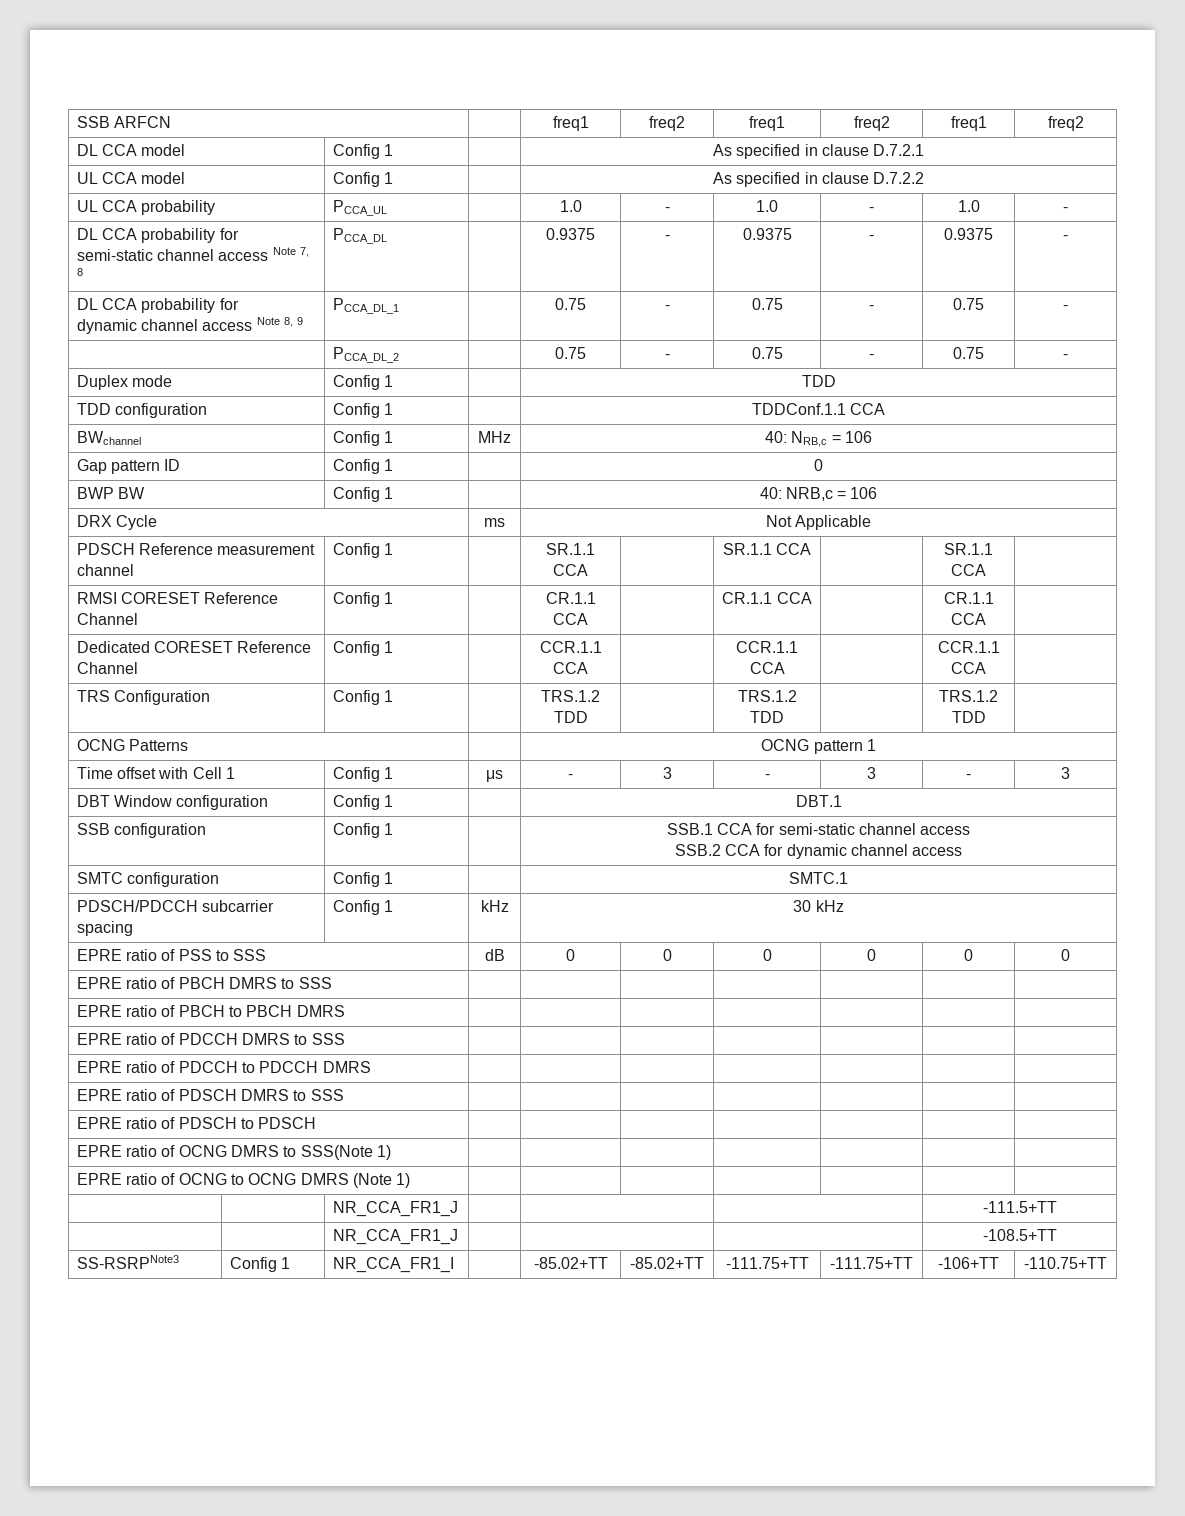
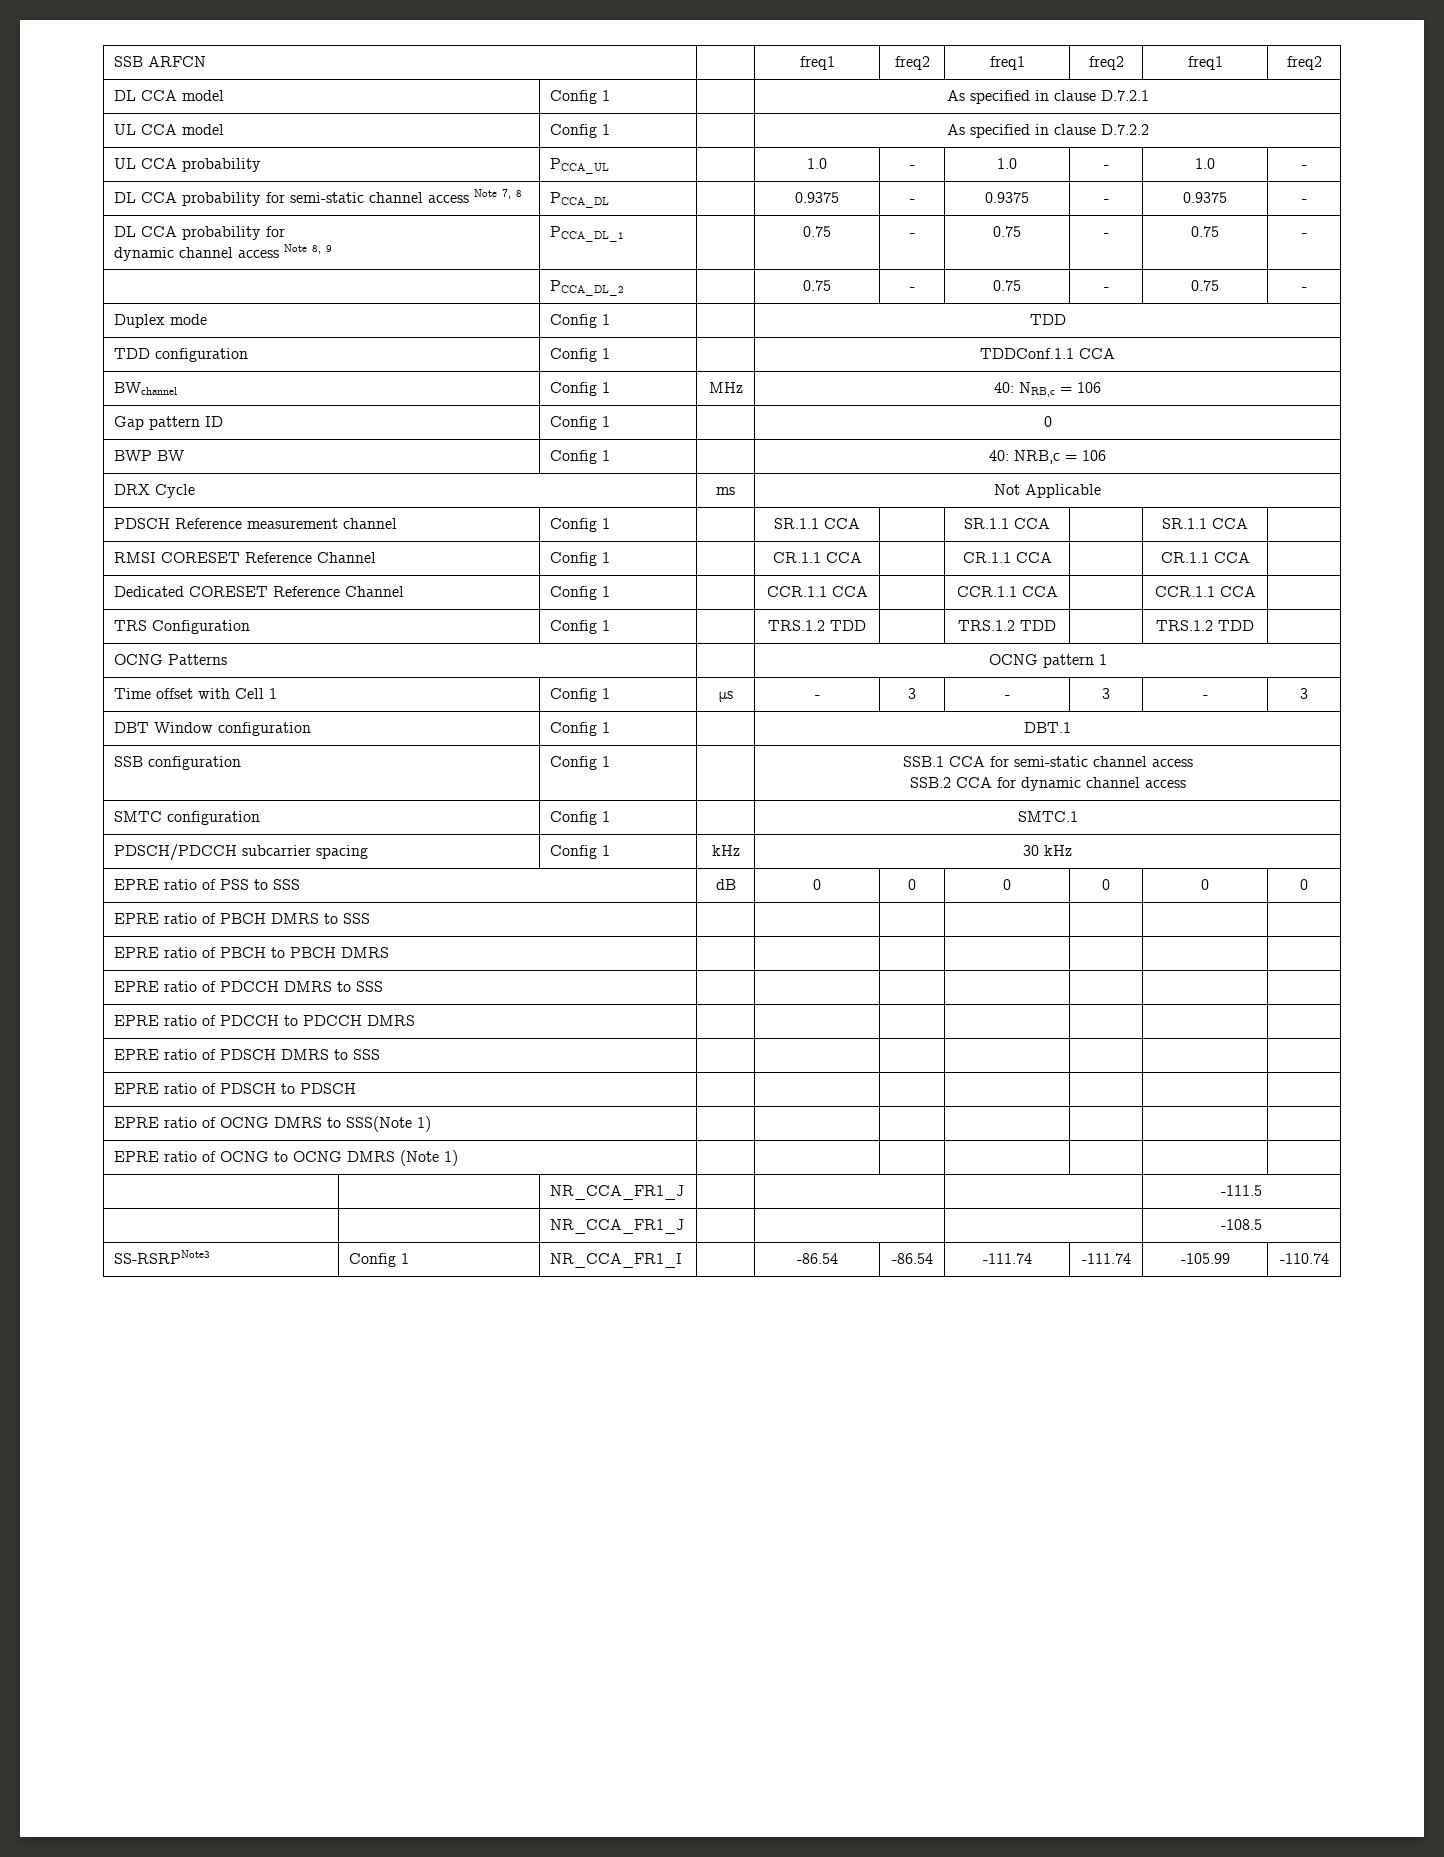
[982,1201,1057,1213] [332,1229,458,1245] [982,1229,1057,1241] -111.5+TT // | | NR_CCA_FR1_J | | | | -108.5+TT -> [1221,1185,1262,1196] [550,1219,685,1234] [1221,1219,1262,1230] -111.5 // | | NR_CCA_FR1_J | | | | -108.5
[533,1257,608,1269] [630,1257,704,1269] [725,1257,809,1269] [830,1257,913,1269] [938,1257,999,1269] [1024,1257,1107,1269] -85.02+TT | -85.02+TT | -111.75+TT | -111.75+TT | -106+TT | -110.75+TT -> [796,1253,838,1264] [891,1253,933,1264] [982,1253,1032,1264] [1081,1253,1131,1264] [1180,1253,1230,1264] [1279,1253,1329,1264] -86.54 | -86.54 | -111.74 | -111.74 | -105.99 | -110.74

